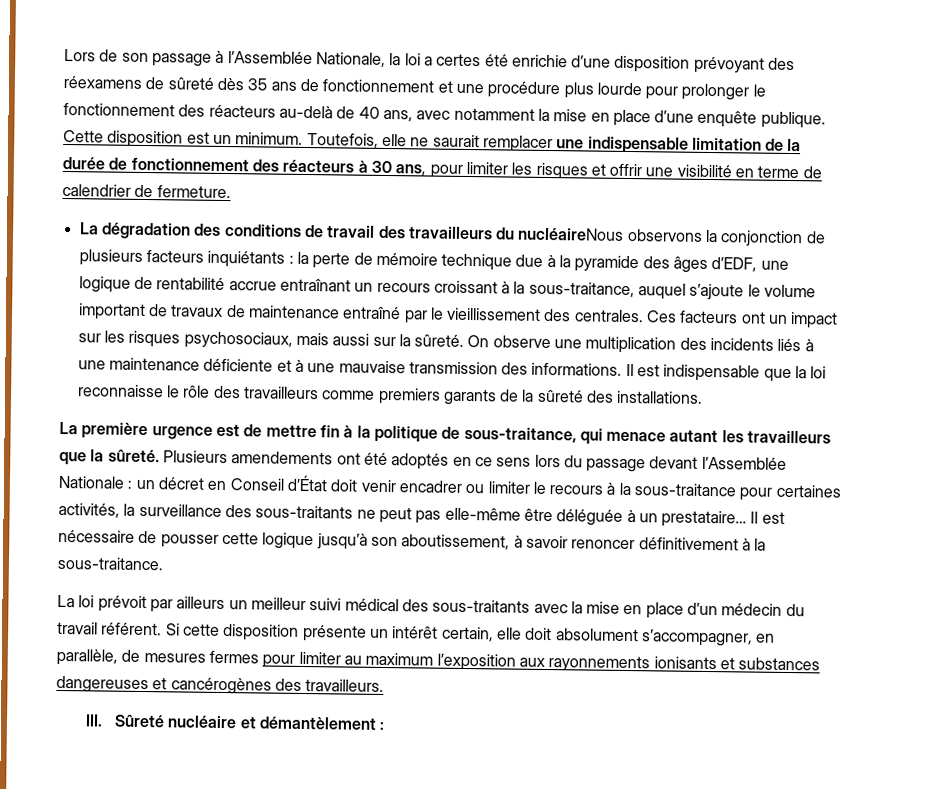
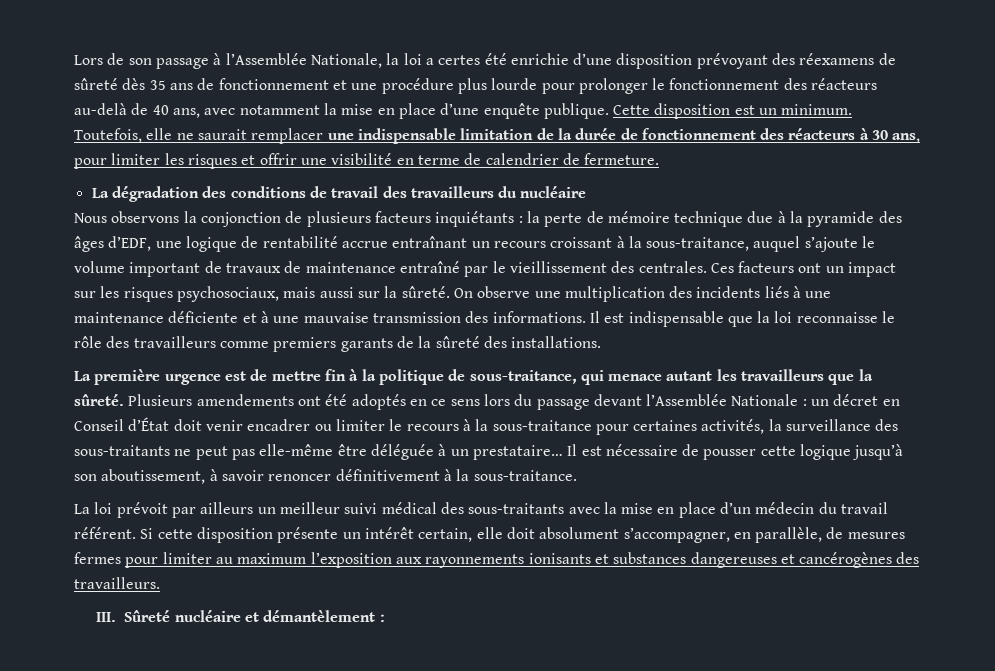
[517,227,625,241] nucléaireNous -> [520,186,587,198] [74,213,107,223] nucléaire // Nous

